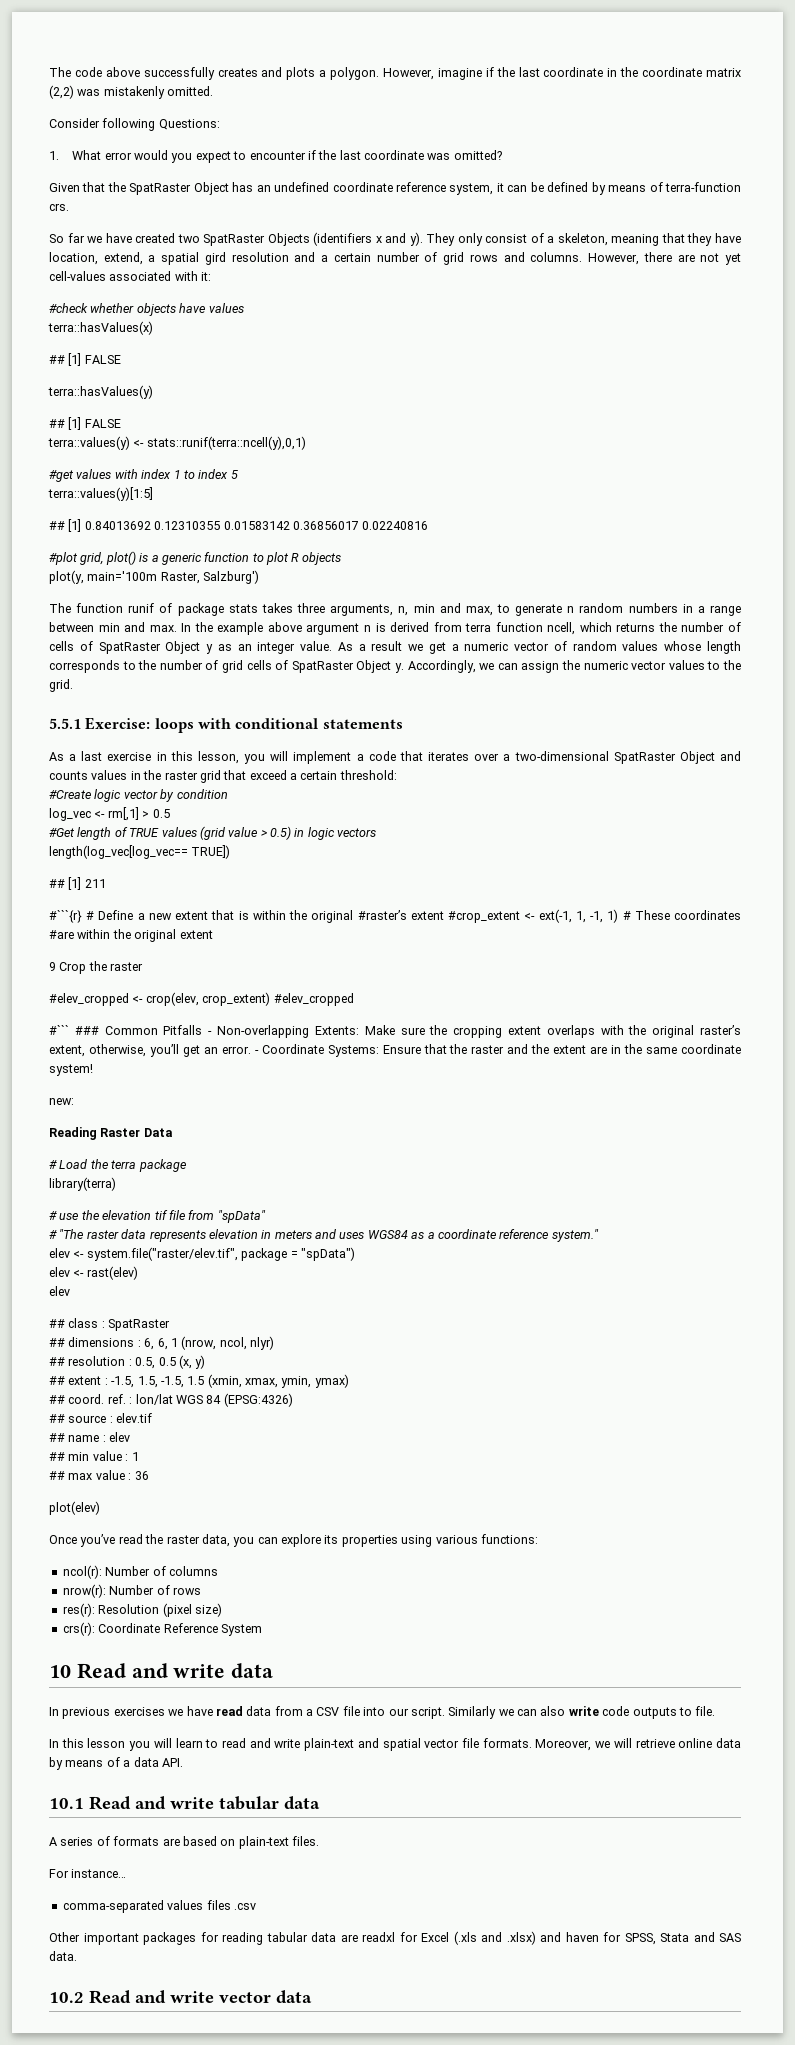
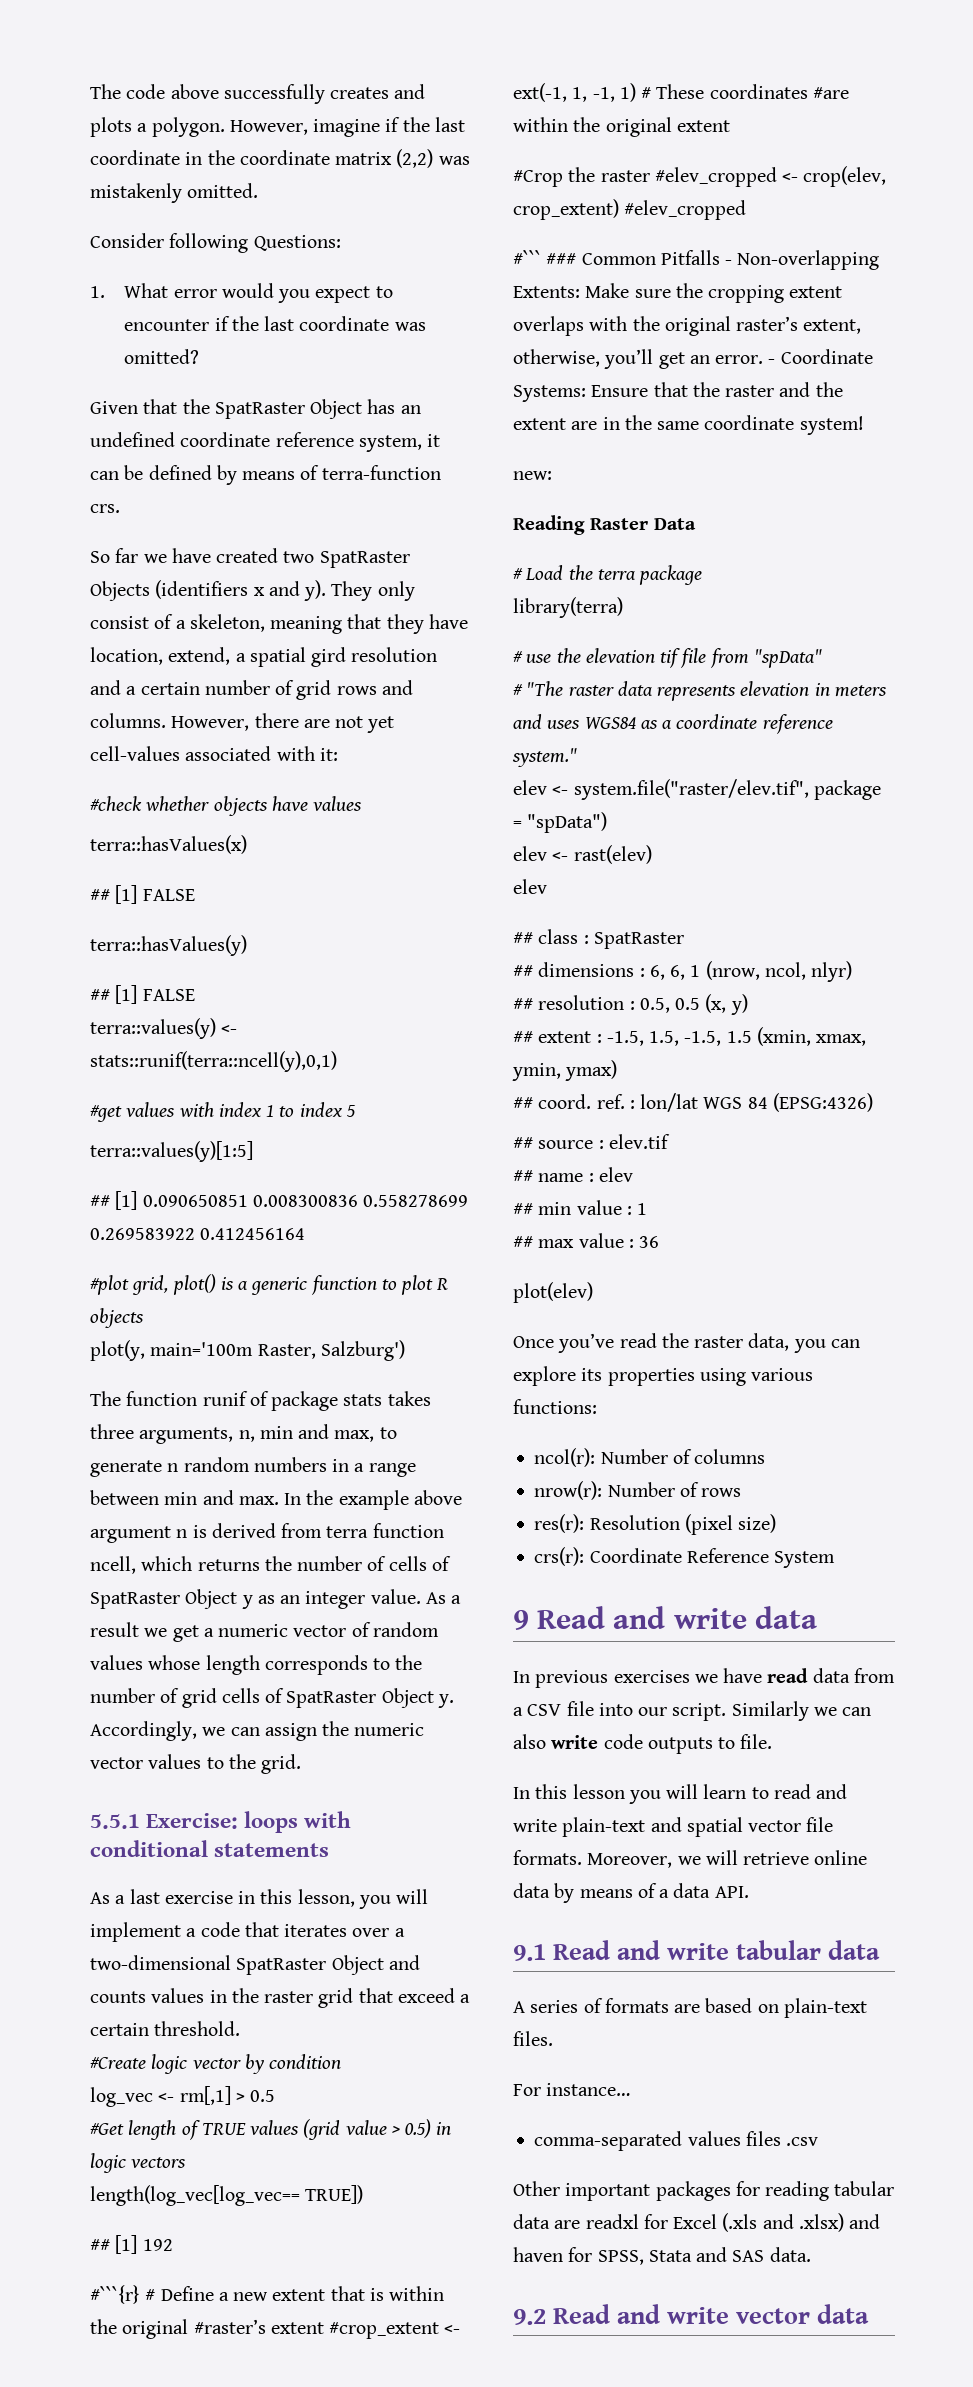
[84,521,429,530] 0.84013692 0.12310355 0.01583142 0.36856017 0.02240816 -> [142,1195,469,1207] [90,1228,306,1240] 0.090650851 0.008300836 0.558278699 0.269583922 0.412456164
[339,770,397,780] threshold: -> [154,2021,241,2036] threshold.
[84,879,106,888] 211 -> [142,2239,173,2251] 192
[49,961,144,974] 9 Crop the raster // -> [513,167,650,187] #Crop the raster
[49,1665,71,1678] 10 -> [513,1610,529,1630] 9
[49,1798,84,1809] 10.1 -> [513,1944,546,1961] 9.1
[49,1992,84,2003] 10.2 -> [513,2309,546,2325] 9.2

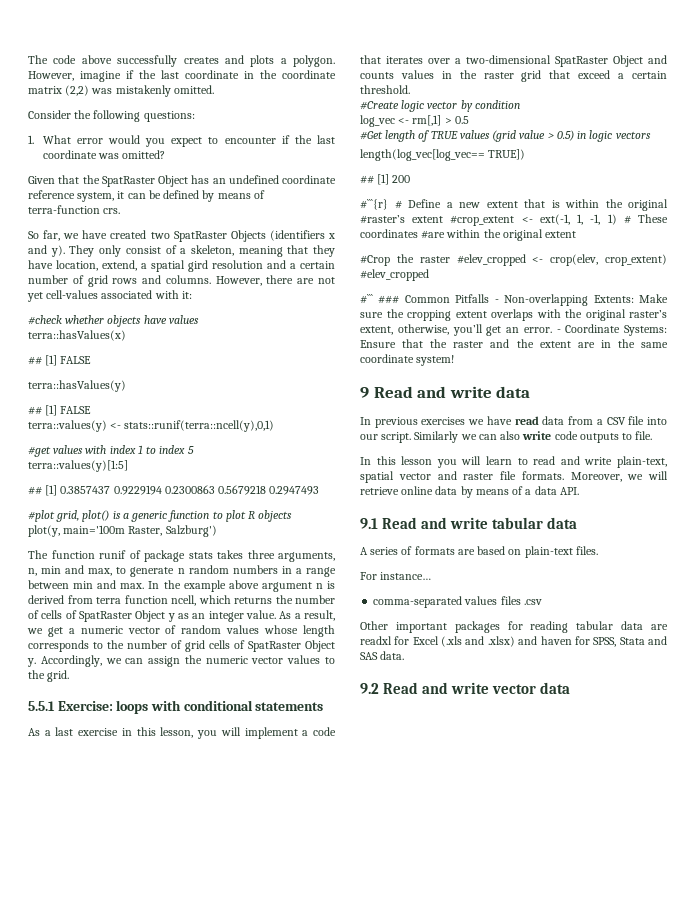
[169,233,341,253] following Questions: -> [74,110,195,122] the following questions:
[115,548,139,563] far -> [43,230,61,241] far,
[142,1195,469,1207] [90,1228,306,1240] 0.090650851 0.008300836 0.558278699 0.269583922 0.412456164 -> [60,485,320,495] 0.3857437 0.9229194 0.2300863 0.5679218 0.2947493
[90,1622,139,1637] result -> [304,610,335,621] result,
[142,2239,173,2251] 192 -> [392,175,411,183] 200
[513,471,552,480] [513,515,696,535] [513,565,703,585] [513,597,623,618] [513,648,822,668] [513,681,887,701] [513,714,833,734] [512,748,577,767] [513,779,881,800] [513,812,608,833] [513,845,652,864] [513,879,547,894] [513,929,684,949] [513,961,853,982] [513,994,748,1015] [513,1027,867,1046] [512,1060,618,1081] [513,1093,873,1112] [513,1134,670,1149] [513,1167,633,1182] [513,1200,648,1215] [513,1233,660,1248] [513,1282,593,1303] [513,1333,860,1353] [513,1366,814,1386] [513,1399,597,1414] [534,1448,766,1467] [534,1481,742,1500] [534,1514,777,1535] [534,1547,836,1568] // new: // Reading Raster Data // # Load the terra package // library(terra) // # use the elevation tif file from "spData" // # "The raster data represents elevation in meters and uses WGS84 as a coordinate reference system." // elev <- system.file("raster/elev.tif", package = "spData") // elev <- rast(elev) // elev // ## class : SpatRaster // ## dimensions : 6, 6, 1 (nrow, ncol, nlyr) // ## resolution : 0.5, 0.5 (x, y) // ## extent : -1.5, 1.5, -1.5, 1.5 (xmin, xmax, ymin, ymax) // ## coord. ref. : lon/lat WGS 84 (EPSG:4326) // ## source : elev.tif // ## name : elev // ## min value : 1 // ## max value : 36 // plot(elev) // Once you’ve read the raster data, you can explore its properties using various functions: // ncol(r): Number of columns // nrow(r): Number of rows // res(r): Resolution (pixel size) // crs(r): Coordinate Reference System -> (455, 360) none
[562,1817,802,1837] plain-text and spatial vector -> [617,456,667,468] [360,471,494,483] plain-text, spatial vector and raster

